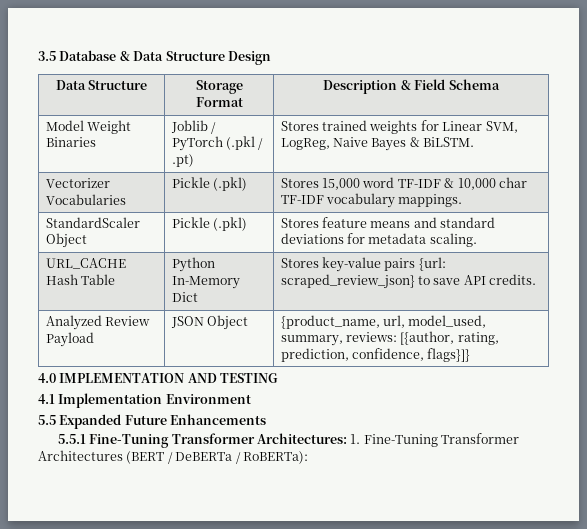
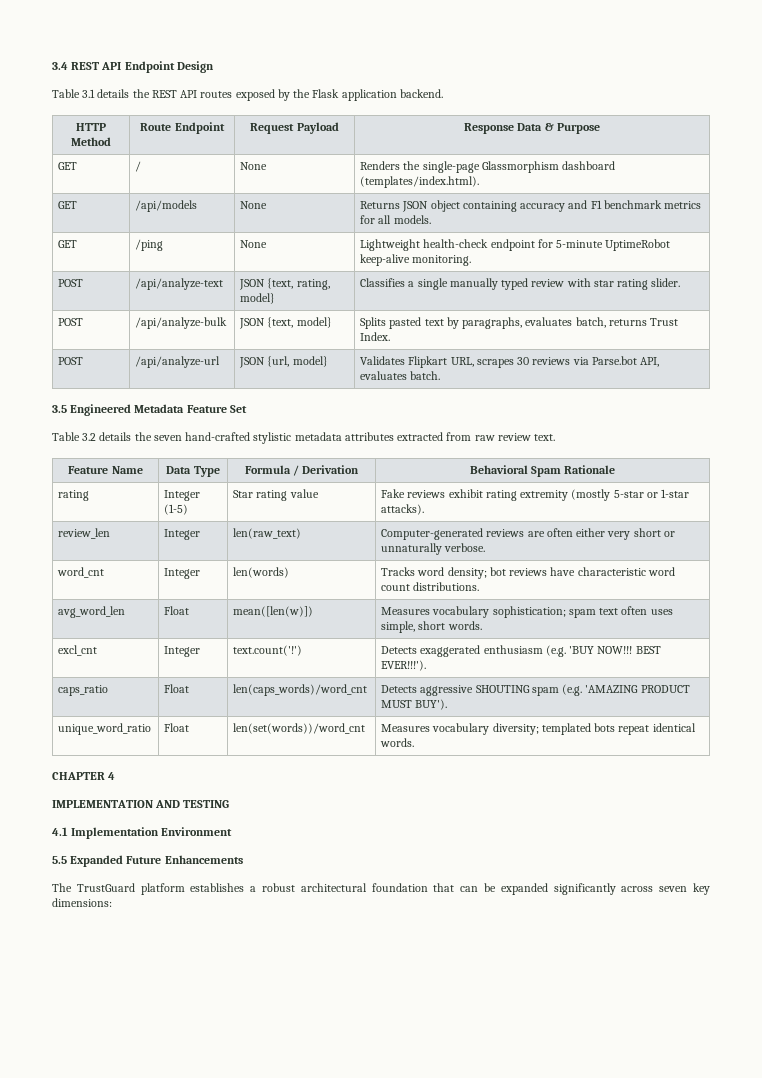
[38,50,271,65] [55,80,148,90] [195,80,243,94] [195,97,243,107] [323,79,500,94] [45,120,132,134] [45,137,96,147] [170,120,217,134] [171,136,264,151] [171,154,194,167] [280,120,518,134] [280,137,475,151] [45,178,110,188] [45,194,126,205] [171,177,248,191] [280,177,527,190] [280,193,463,208] [45,217,140,228] [45,233,87,248] [171,217,248,231] [280,217,496,228] [280,233,477,247] [45,258,126,269] [45,274,116,285] [171,257,215,272] [171,276,240,289] [171,292,198,302] [280,257,446,272] [280,274,537,289] [45,315,151,330] [45,332,94,347] [170,315,249,330] [280,315,487,329] [280,331,499,346] [280,348,471,362] [38,373,56,383] 3.5 Database & Data Structure Design // Data Structure | Storage Format | Description & Field Schema // Model Weight Binaries | Joblib / PyTorch (.pkl / .pt) | Stores trained weights for Linear SVM, LogReg, Naive Bayes & BiLSTM. // Vectorizer Vocabularies | Pickle (.pkl) | Stores 15,000 word TF-IDF & 10,000 char TF-IDF vocabulary mappings. // StandardScaler Object | Pickle (.pkl) | Stores feature means and standard deviations for metadata scaling. // URL_CACHE Hash Table | Python In-Memory Dict | Stores key-value pairs {url: scraped_review_json} to save API credits. // Analyzed Review Payload | JSON Object | {product_name, url, model_used, summary, reviews: [{author, rating, prediction, confidence, flags}]} // 4.0 -> [52,61,214,73] [52,89,443,101] [76,123,106,131] [71,137,111,146] [140,122,225,134] [250,122,339,134] [464,123,600,134] [58,162,78,170] [135,161,142,172] [240,162,268,170] [360,161,616,173] [360,176,480,188] [58,201,78,209] [135,200,198,212] [240,201,268,209] [360,200,702,212] [360,215,431,224] [58,240,78,248] [135,239,164,251] [240,240,268,248] [360,239,671,251] [360,254,472,266] [58,279,84,287] [135,278,224,290] [239,278,330,290] [240,293,276,304] [360,278,681,290] [58,318,84,326] [135,317,228,329] [239,317,332,329] [360,317,679,329] [360,332,391,341] [58,357,84,365] [135,356,221,368] [239,356,328,368] [360,356,660,368] [360,371,441,380] [52,404,247,416] [52,432,556,444] [68,466,143,474] [166,466,220,477] [244,465,360,476] [469,465,616,477] [58,490,90,501] [164,490,201,501] [164,504,189,515] [233,489,319,501] [381,489,690,501] [381,504,425,515] [58,528,111,539] [164,529,201,540] [233,528,302,539] [381,528,675,540] [381,543,486,555] [57,567,105,578] [164,568,201,579] [233,567,290,578] [381,567,675,579] [381,582,480,591] [58,606,126,618] [164,606,190,615] [233,606,314,617] [381,606,673,618] [381,621,482,633] [58,645,98,656] [164,646,201,657] [233,645,303,656] [381,645,661,657] [381,660,427,671] [58,685,109,696] [164,684,190,693] [233,684,368,696] [381,684,690,696] [381,699,448,710] [58,723,152,735] [164,723,190,732] [233,723,366,734] [381,723,696,735] [380,738,415,747] [52,772,116,780] 3.4 REST API Endpoint Design // Table 3.1 details the REST API routes exposed by the Flask application backend. // HTTP Method | Route Endpoint | Request Payload | Response Data & Purpose // GET | / | None | Renders the single-page Glassmorphism dashboard (templates/index.html). // GET | /api/models | None | Returns JSON object containing accuracy and F1 benchmark metrics for all models. // GET | /ping | None | Lightweight health-check endpoint for 5-minute UptimeRobot keep-alive monitoring. // POST | /api/analyze-text | JSON {text, rating, model} | Classifies a single manually typed review with star rating slider. // POST | /api/analyze-bulk | JSON {text, model} | Splits pasted text by paragraphs, evaluates batch, returns Trust Index. // POST | /api/analyze-url | JSON {url, model} | Validates Flipkart URL, scrapes 30 reviews via Parse.bot API, evaluates batch. // 3.5 Engineered Metadata Feature Set // Table 3.2 details the seven hand-crafted stylistic metadata attributes extracted from raw review text. // Feature Name | Data Type | Formula / Derivation | Behavioral Spam Rationale // rating | Integer (1-5) | Star rating value | Fake reviews exhibit rating extremity (mostly 5-star or 1-star attacks). // review_len | Integer | len(raw_text) | Computer-generated reviews are often either very short or unnaturally verbose. // word_cnt | Integer | len(words) | Tracks word density; bot reviews have characteristic word count distributions. // avg_word_len | Float | mean([len(w)]) | Measures vocabulary sophistication; spam text often uses simple, short words. // excl_cnt | Integer | text.count('!') | Detects exaggerated enthusiasm (e.g. 'BUY NOW!!! BEST EVER!!!'). // caps_ratio | Float | len(caps_words)/word_cnt | Detects aggressive SHOUTING spam (e.g. 'AMAZING PRODUCT MUST BUY'). // unique_word_ratio | Float | len(set(words))/word_cnt | Measures vocabulary diversity; templated bots repeat identical words. // CHAPTER 4 //
[57,433,520,448] [38,450,308,464] 5.5.1 Fine-Tuning Transformer Architectures: 1. Fine-Tuning Transformer Architectures (BERT / DeBERTa / RoBERTa): -> [52,883,710,895] [52,898,112,907] The TrustGuard platform establishes a robust architectural foundation that can be expanded significantly across seven key dimensions:

